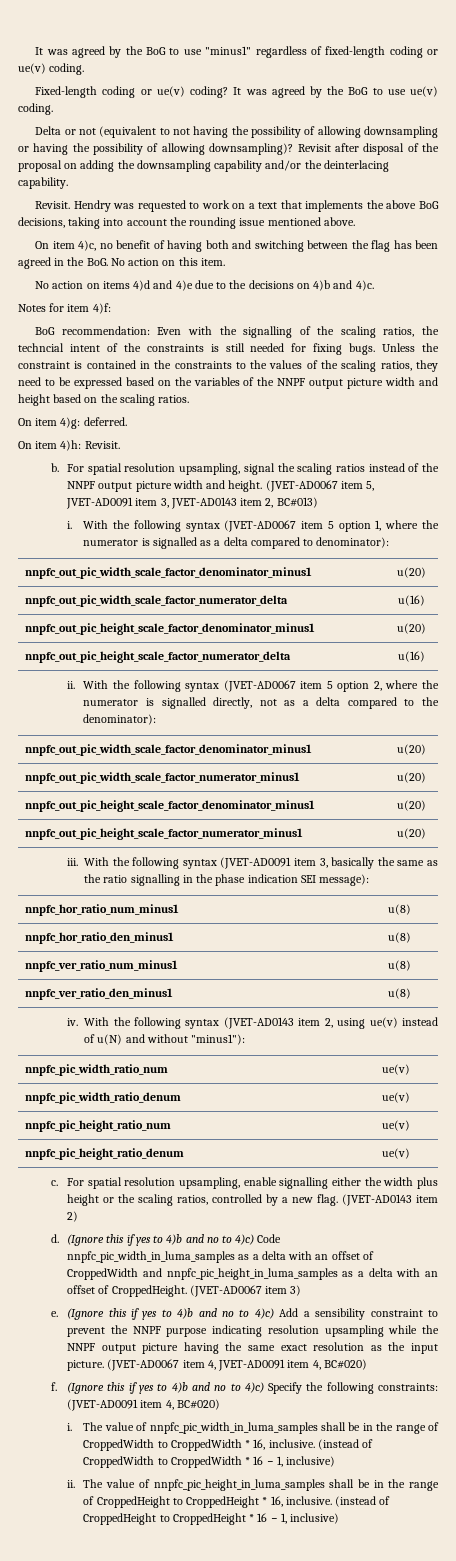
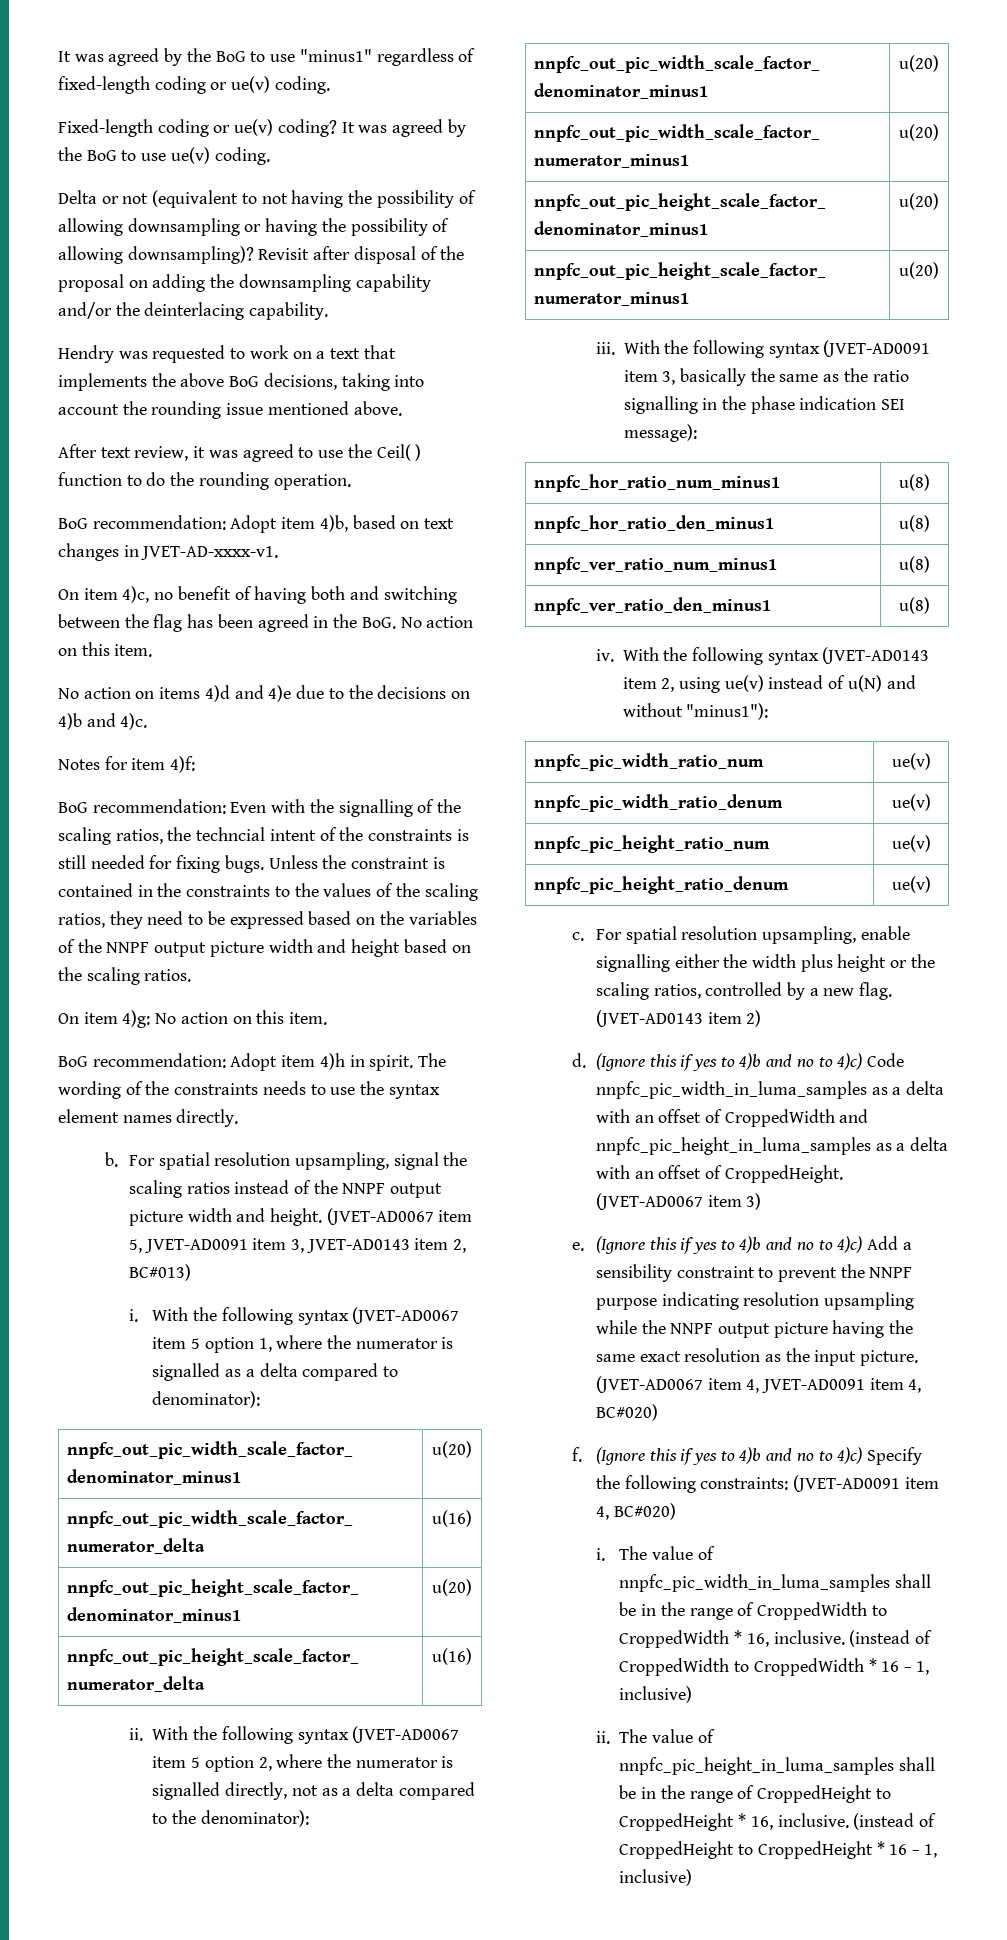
[35,201,71,209] Revisit. -> (329, 311) none
(355, 221) none -> [58,444,422,462] [58,472,351,490] [58,515,455,533] [58,543,279,561] // After text review, it was agreed to use the Ceil( ) function to do the rounding operation. // BoG recommendation: Adopt item 4)b, based on text changes in JVET-AD-xxxx-v1.
[83,417,127,426] [18,440,120,451] deferred. // On item 4)h: Revisit. -> [155,1010,328,1025] [58,1053,447,1071] [58,1081,440,1099] [58,1109,239,1127] No action on this item. // BoG recommendation: Adopt item 4)h in spirit. The wording of the constraints needs to use the syntax element names directly.

